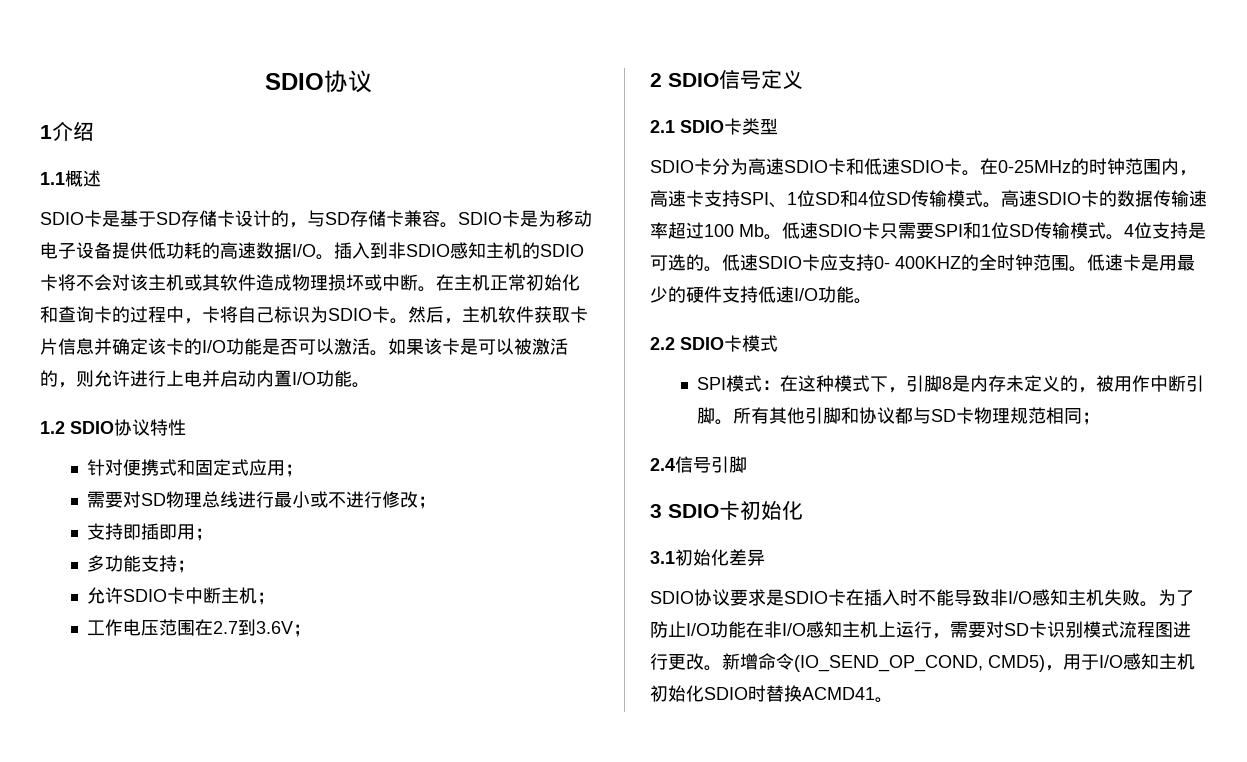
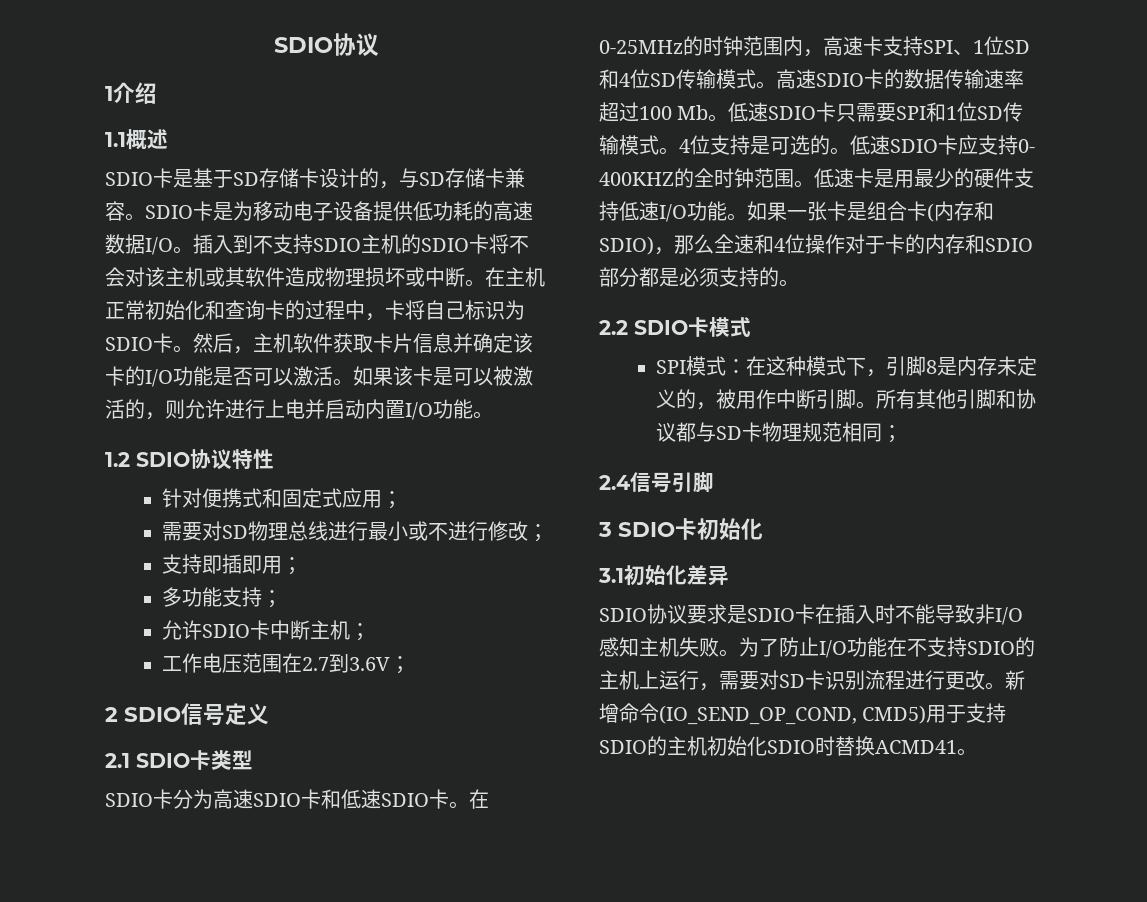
[388,242,486,259] 非SDIO感知 -> [253,234,361,254] 不支持SDIO
(872, 301) none -> [747,201,994,222] [599,234,1033,255] [599,267,799,287] 如果一张卡是组合卡(内存和SDIO)，那么全速和4位操作对于卡的内存和SDIO部分都是必须支持的。
[764,621,842,638] 非I/O感知 -> [907,637,1035,657] 不支持SDIO的
[1083,621,1173,638] 模式流程图 -> [865,670,905,690] 流程
[1045,653,1159,671] ，用于I/O感知 -> [926,703,1007,723] [599,736,667,756] 用于支持SDIO的

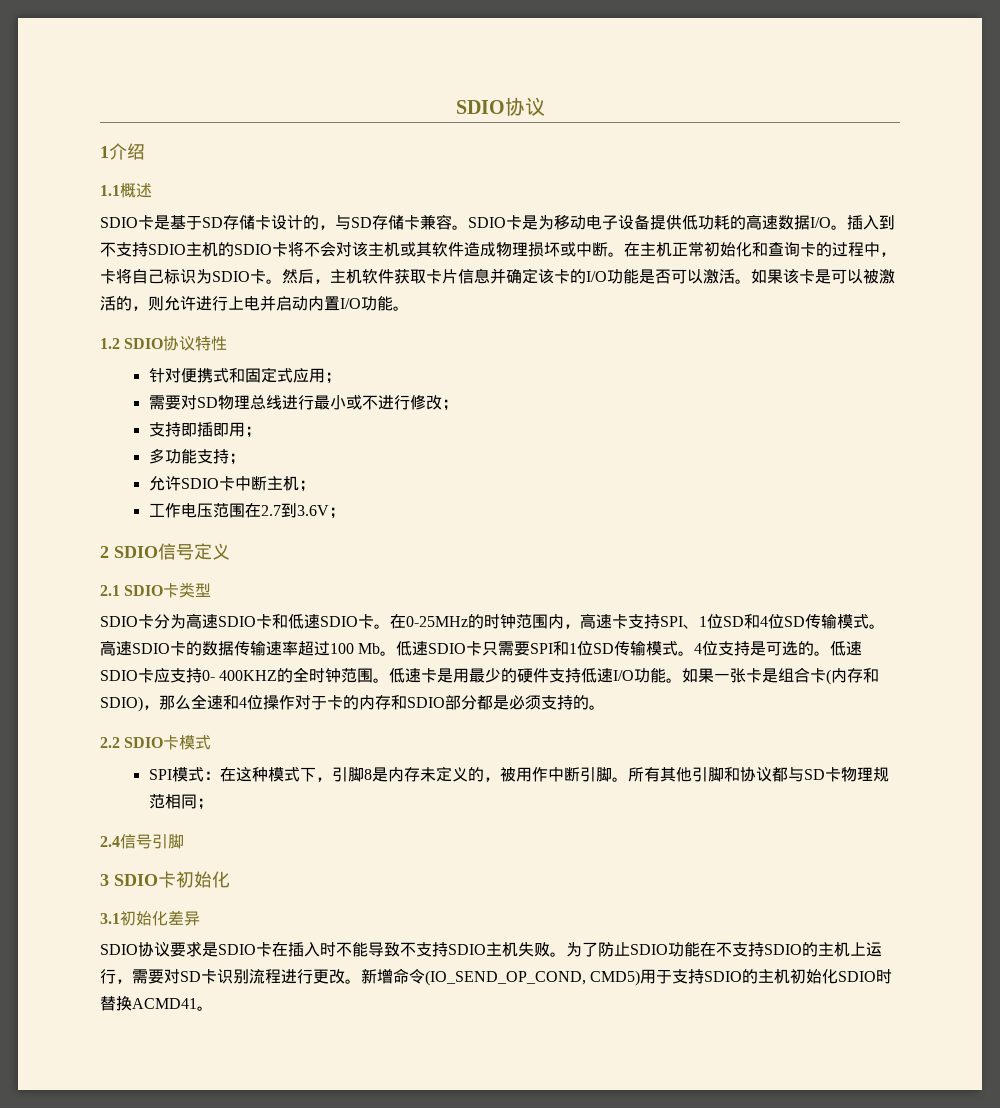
[975,604,1023,625] [599,637,639,657] 非I/O感知 -> [400,942,486,957] 不支持SDIO
[819,640,847,658] I/O -> [630,944,668,955] SDIO

